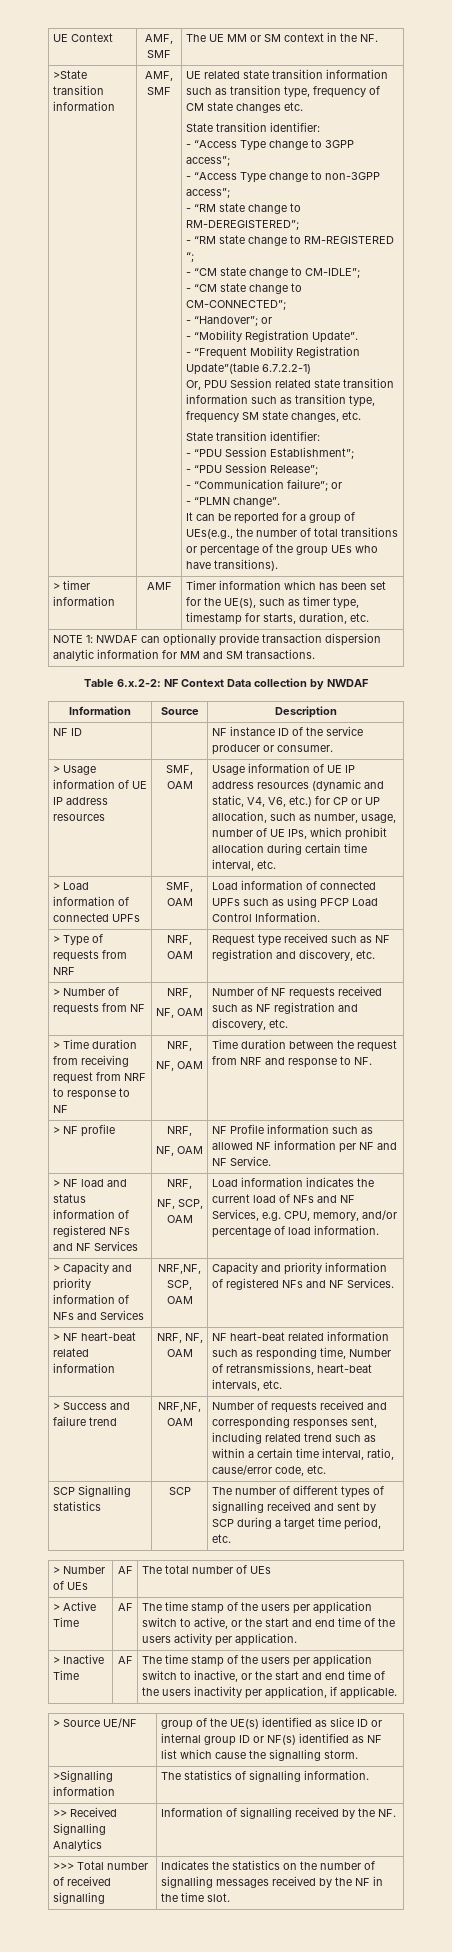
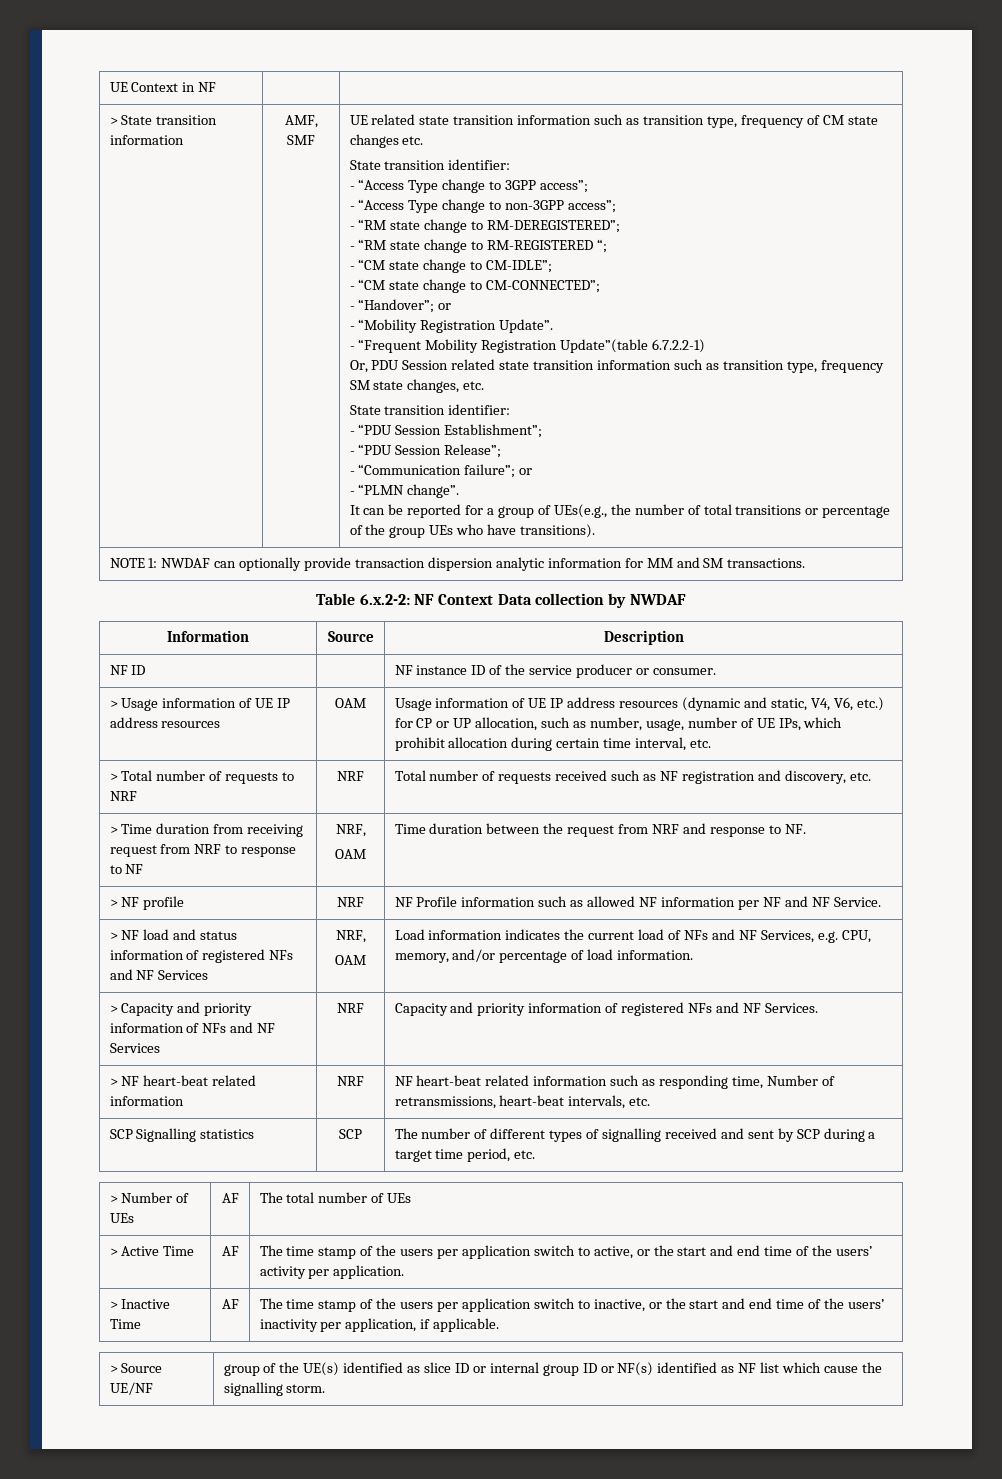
[145,34,173,44] [147,50,171,58] [185,32,378,42] [52,70,87,79] | AMF, SMF | The UE MM or SM context in the NF. // >State -> [182,82,217,92] [109,115,153,125] in NF | | // > State
[52,580,90,590] [52,596,115,606] [146,582,172,590] [185,580,386,590] [185,596,359,609] [185,612,369,625] // > timer information | AMF | Timer information which has been set for the UE(s), such as timer type, timestamp for starts, duration, etc. -> (596, 531) none
[166,765,193,775] SMF, -> (221, 724) none
[62,882,89,890] [52,896,129,906] [52,913,140,922] [166,882,193,892] [166,898,193,906] [211,880,376,890] [211,896,378,908] [211,912,320,922] [52,934,103,946] [52,950,127,962] [52,967,75,975] [167,935,192,945] [166,951,193,959] [211,933,390,946] [211,949,375,961] [52,987,119,996] [52,1003,145,1015] [167,988,192,998] [156,1008,203,1018] [211,987,286,996] Load information of connected UPFs | SMF, OAM | Load information of connected UPFs such as using PFCP Load Control Information. // > Type of requests from NRF | NRF, OAM | Request type received such as NF registration and discovery, etc. // > Number of requests from NF | NRF, // NF, OAM | Number of NF -> [121,770,295,784] [109,791,137,801] [337,771,364,781] [394,770,496,781] Total number of requests to NRF | NRF | Total number of
[156,1061,174,1071] NF, -> (366, 830) none
[167,1126,192,1136] [156,1146,203,1156] NRF, // NF, OAM -> [337,897,364,907] NRF
[156,1199,203,1209] NF, SCP, -> (366, 936) none
[99,1310,144,1320] [158,1264,201,1274] [167,1280,192,1290] [166,1296,193,1304] Services | NRF,NF, SCP, OAM -> [257,1023,276,1033] [109,1043,160,1053] [337,1003,364,1013] NF Services | NRF
[156,1333,203,1343] [166,1349,193,1357] NRF, NF, OAM -> [337,1076,364,1086] NRF
[52,1402,130,1410] [52,1416,117,1426] [158,1402,201,1412] [166,1418,193,1426] [211,1400,387,1413] [211,1416,377,1429] [211,1432,376,1444] [211,1448,394,1460] [211,1465,326,1476] // > Success and failure trend | NRF,NF, OAM | Number of requests received and corresponding responses sent, including related trend such as within a certain time interval, ratio, cause/error code, etc. -> (651, 1101) none
[141,1636,171,1643] users -> [835,1246,872,1256] users’
[161,1689,191,1696] users -> [847,1299,884,1309] users’
[52,1770,113,1782] [52,1786,115,1796] [160,1770,369,1782] [52,1807,117,1817] [52,1823,106,1835] [52,1839,102,1851] [160,1807,396,1819] [52,1861,148,1870] [52,1876,111,1886] [52,1892,105,1904] [160,1860,375,1870] [160,1876,383,1888] [160,1892,230,1902] // >Signalling information | The statistics of signalling information. // >> Received Signalling Analytics | Information of signalling received by the NF. // >>> Total number of received signalling | Indicates the statistics on the number of signalling messages received by the NF in the time slot. -> (326, 1388) none

